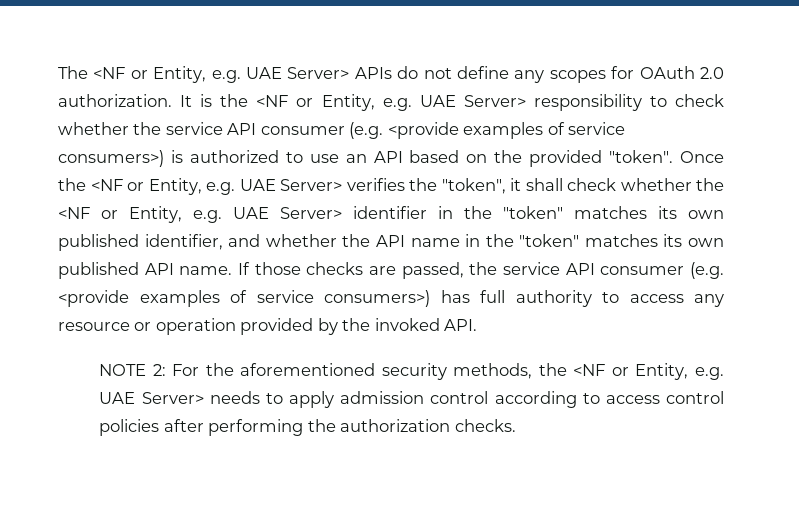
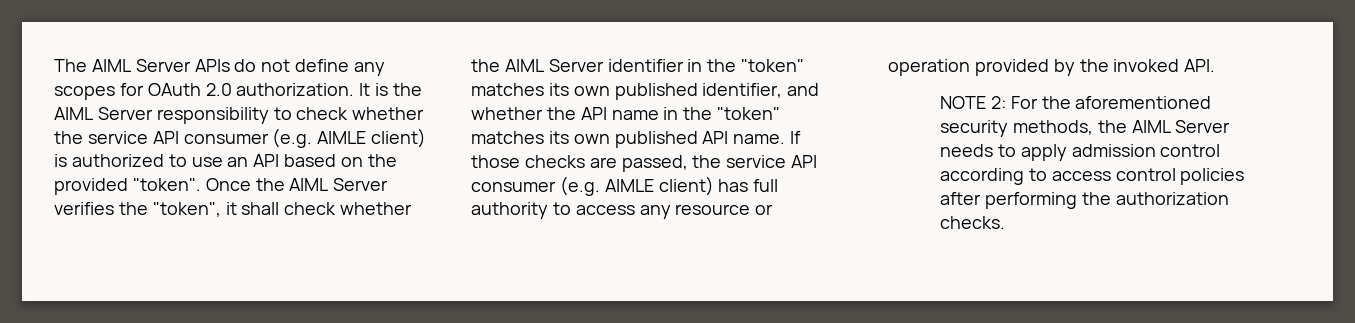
[93,66,350,83] <NF or Entity, e.g. UAE Server> -> [91,59,191,72] AIML Server
[256,94,526,111] <NF or Entity, e.g. UAE Server> -> [54,107,153,120] AIML Server
[387,122,626,139] [58,150,164,167] <provide examples of service consumers>) -> [317,128,427,148] AIMLE client)
[90,178,342,195] <NF or Entity, e.g. UAE Server> -> [289,178,389,191] AIML Server
[58,206,342,223] <NF or Entity, e.g. UAE Server> -> [504,59,604,72] AIML Server
[58,290,430,307] <provide examples of service consumers>) -> [604,176,714,196] AIMLE client)
[573,363,725,380] [99,392,204,404] <NF or Entity, e.g. UAE Server> -> [1131,120,1231,133] AIML Server

